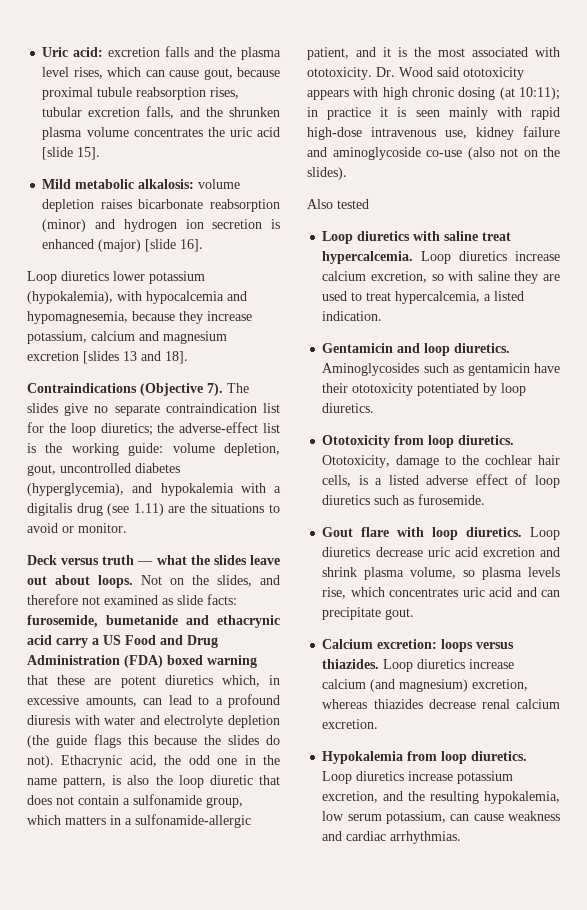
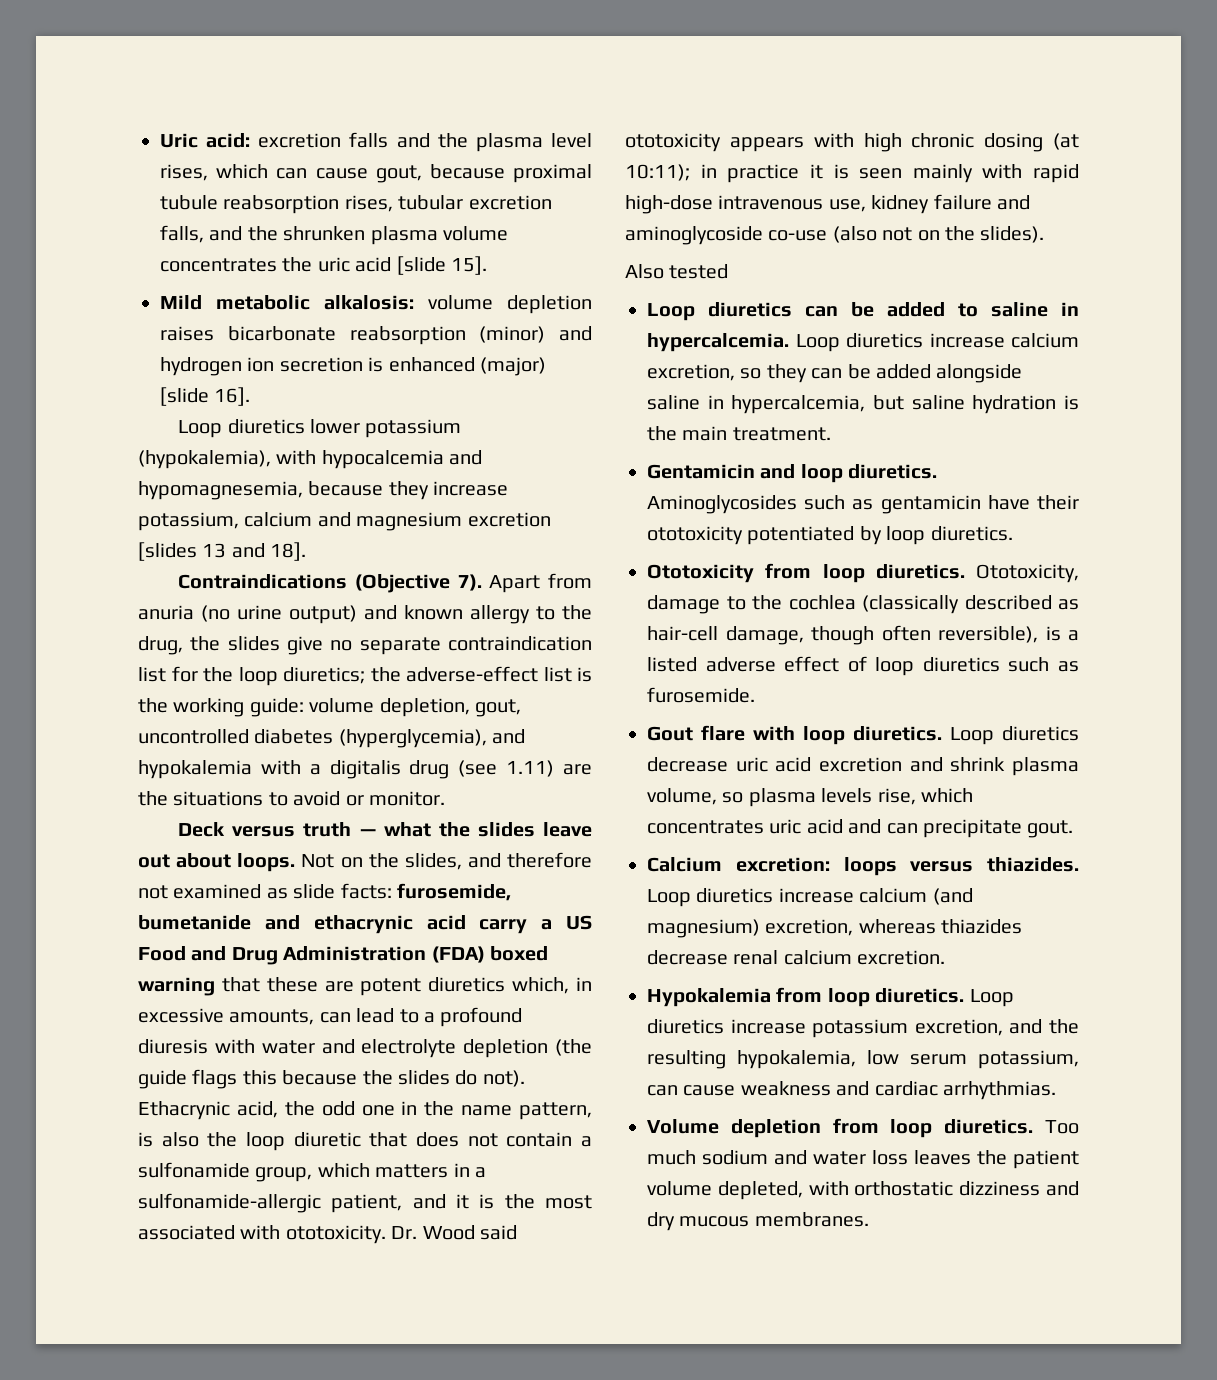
[227,383,249,393] The -> [489,573,592,593] [138,605,592,624] [138,636,221,655] Apart from anuria (no urine output) and known allergy to the drug, the
[413,231,512,241] with saline treat -> [805,302,1079,317] can be added to saline in
[448,271,560,284] [322,291,525,304] [322,311,383,321] with saline they are used to treat hypercalcemia, a listed indication. -> [766,364,1023,383] [647,395,1079,414] [647,426,831,441] they can be added alongside saline in hypercalcemia, but saline hydration is the main treatment.
[485,455,560,465] [322,475,352,487] cochlear hair cells, -> [788,595,1079,614] [647,625,1038,645] cochlea (classically described as hair-cell damage, though often reversible),
(462, 837) none -> [647,1118,1079,1138] [647,1150,1079,1169] [647,1181,1079,1200] [647,1212,869,1231] // Volume depletion from loop diuretics. Too much sodium and water loss leaves the patient volume depleted, with orthostatic dizziness and dry mucous membranes.

